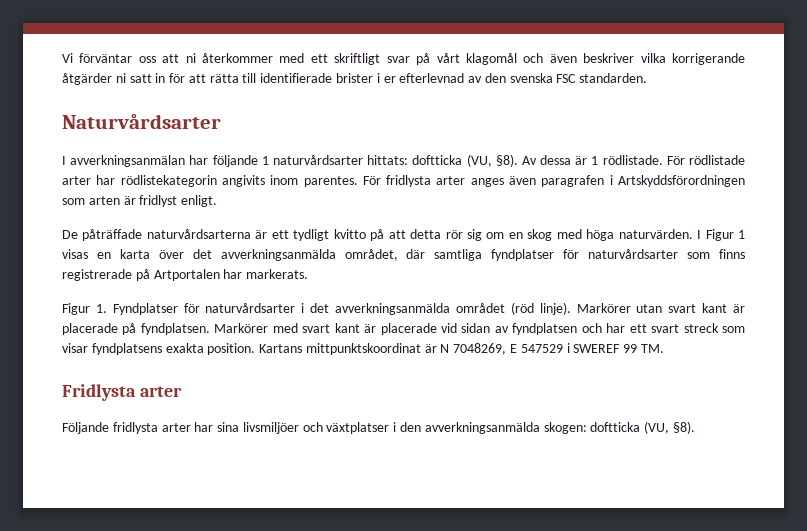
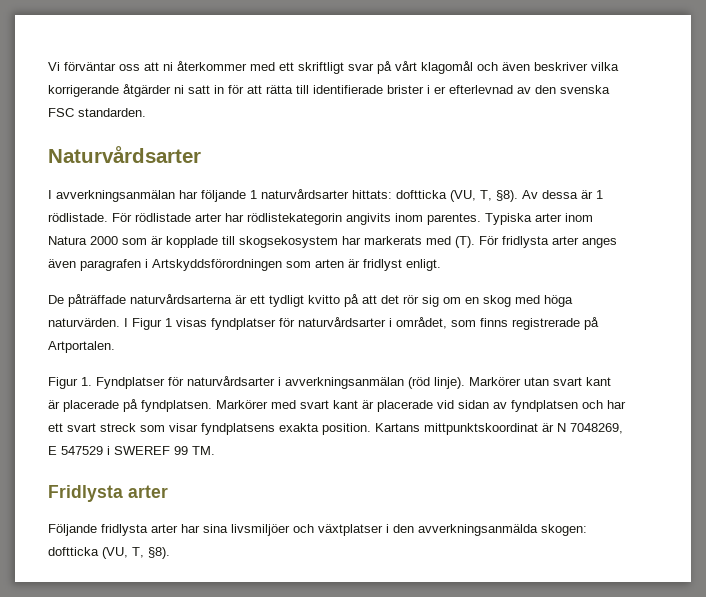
(492, 160) none -> [480,190,492,201] T,
(358, 181) none -> [485,213,593,225] [48,236,475,248] Typiska arter inom Natura 2000 som är kopplade till skogsekosystem har markerats med (T).
[410,229,442,239] detta -> [381,295,399,304] det
[96,249,483,261] en karta över det avverkningsanmälda området, där samtliga -> (207, 322) none
(679, 254) none -> [389,317,447,329] i området,
[153,269,309,281] Artportalen har markerats. -> [48,341,115,353] Artportalen.
[310,303,505,315] det avverkningsanmälda området -> [285,377,404,389] avverkningsanmälan
(670, 427) none -> [132,547,144,558] T,

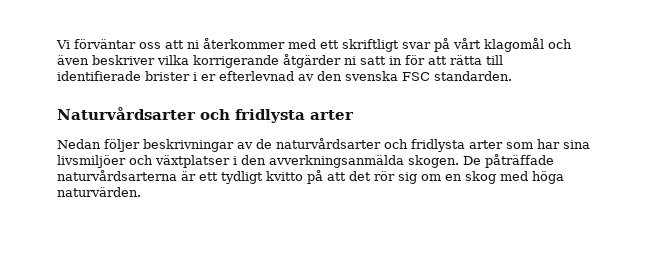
[48,189,603,202] [48,213,593,225] [48,236,617,248] [48,259,441,271] // I avverkningsanmälan har följande 1 naturvårdsarter hittats: doftticka (VU, T, §8). Av dessa är 1 rödlistade. För rödlistade arter har rödlistekategorin angivits inom parentes. Typiska arter inom Natura 2000 som är kopplade till skogsekosystem har markerats med (T). För fridlysta arter anges även paragrafen i Artskyddsförordningen som arten är fridlyst enligt. // -> [200,109,354,123] [57,138,590,152] [57,155,459,168] och fridlysta arter // Nedan följer beskrivningar av de naturvårdsarter och fridlysta arter som har sina livsmiljöer och växtplatser i den avverkningsanmälda skogen.
[124,317,599,330] [48,341,115,353] [48,376,611,389] [48,399,626,412] [48,423,623,435] [48,446,215,455] [48,485,168,502] [48,524,587,536] [48,547,170,559] I Figur 1 visas fyndplatser för naturvårdsarter i området, som finns registrerade på Artportalen. // Figur 1. Fyndplatser för naturvårdsarter i avverkningsanmälan (röd linje). Markörer utan svart kant är placerade på fyndplatsen. Markörer med svart kant är placerade vid sidan av fyndplatsen och har ett svart streck som visar fyndplatsens exakta position. Kartans mittpunktskoordinat är N 7048269, E 547529 i SWEREF 99 TM. // Fridlysta arter // Följande fridlysta arter har sina livsmiljöer och växtplatser i den avverkningsanmälda skogen: doftticka (VU, T, §8). -> (141, 192) none

